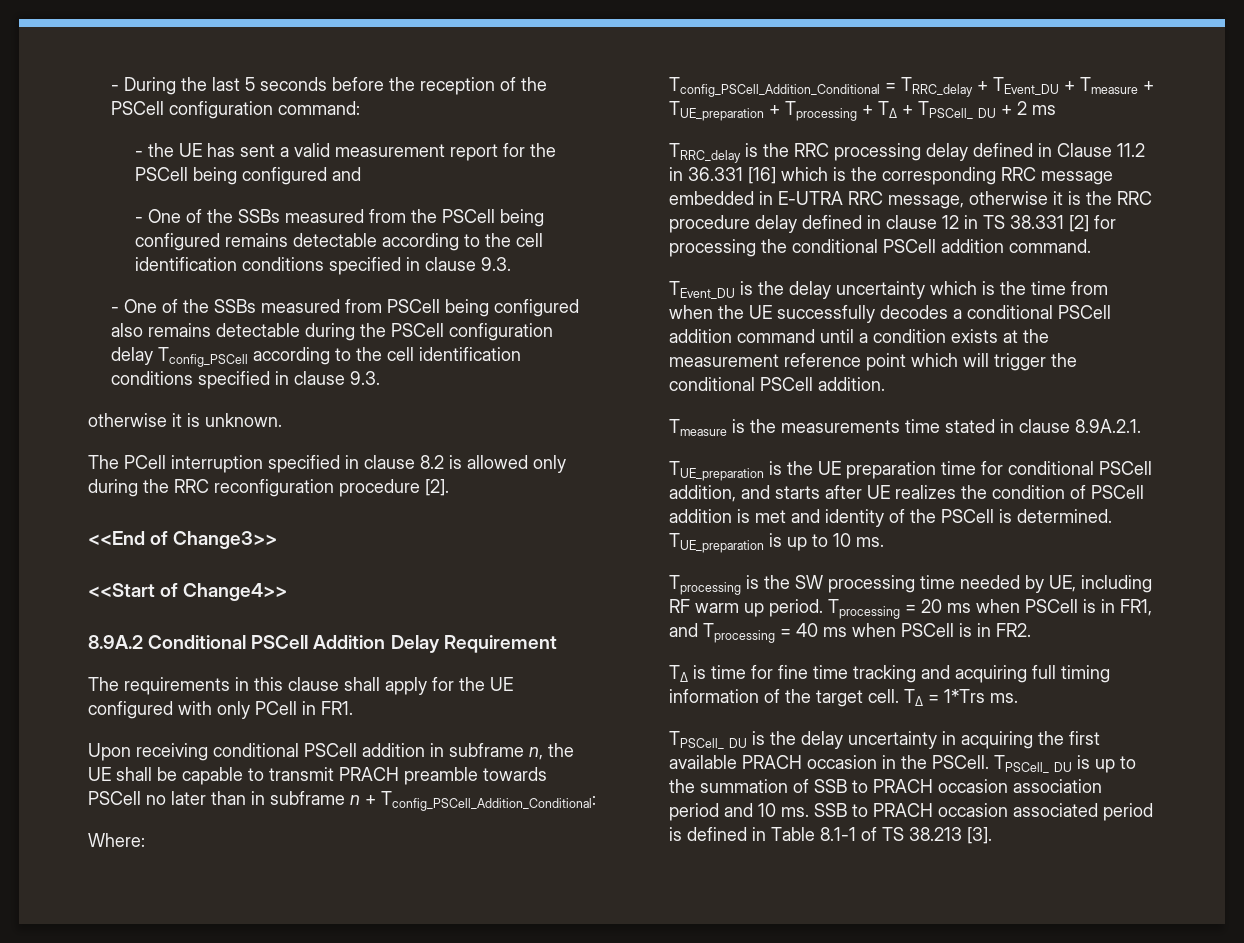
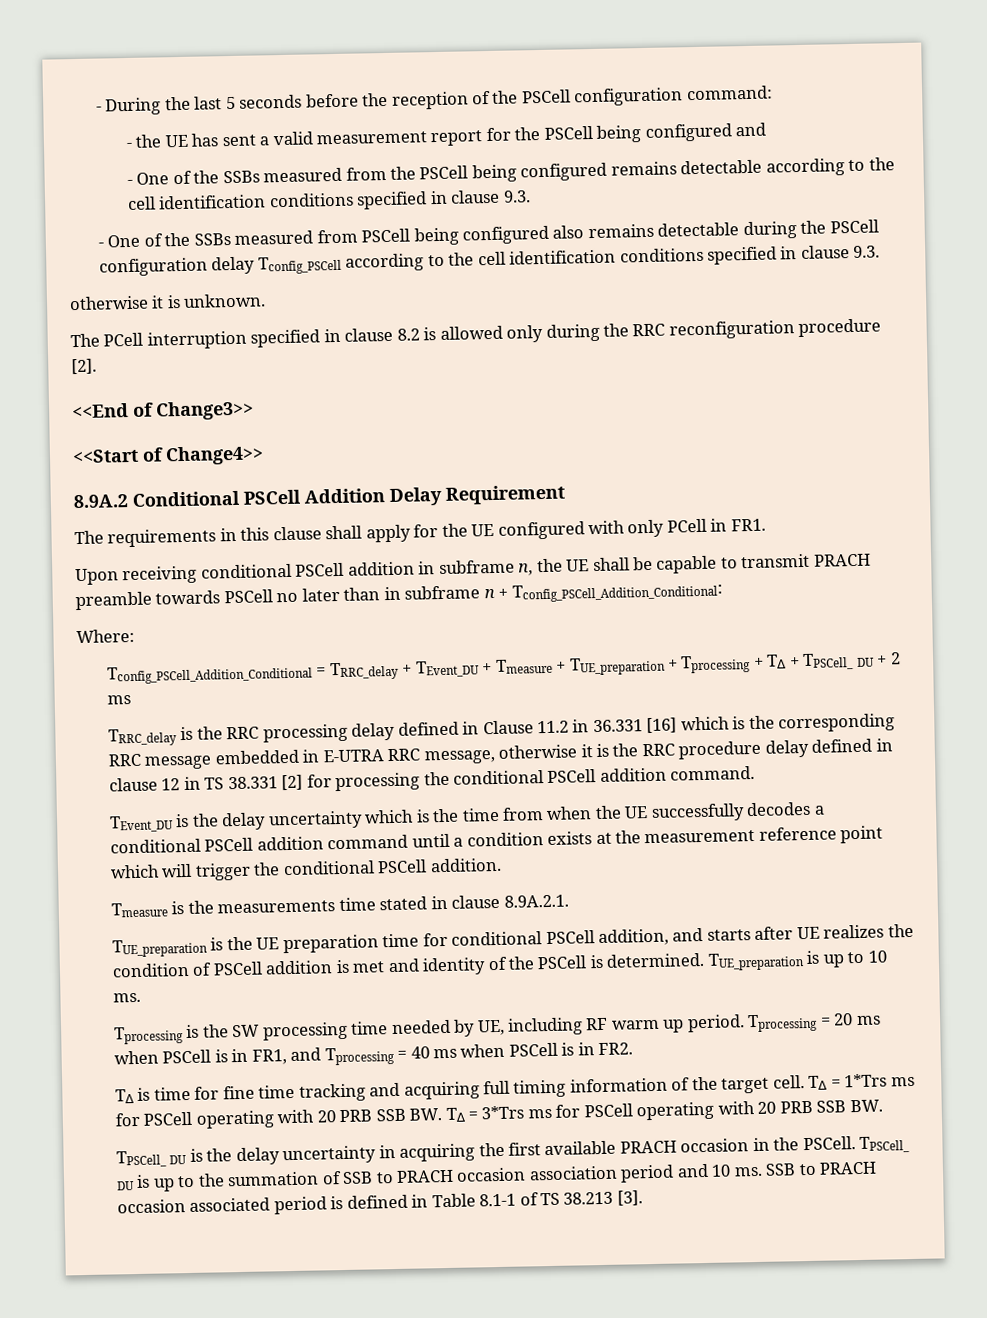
[990,693,1019,703] ms. -> [890,1076,915,1087] [114,1099,883,1129] ms for PSCell operating with 20 PRB SSB BW. T∆ = 3*Trs ms for PSCell operating with 20 PRB SSB BW.

